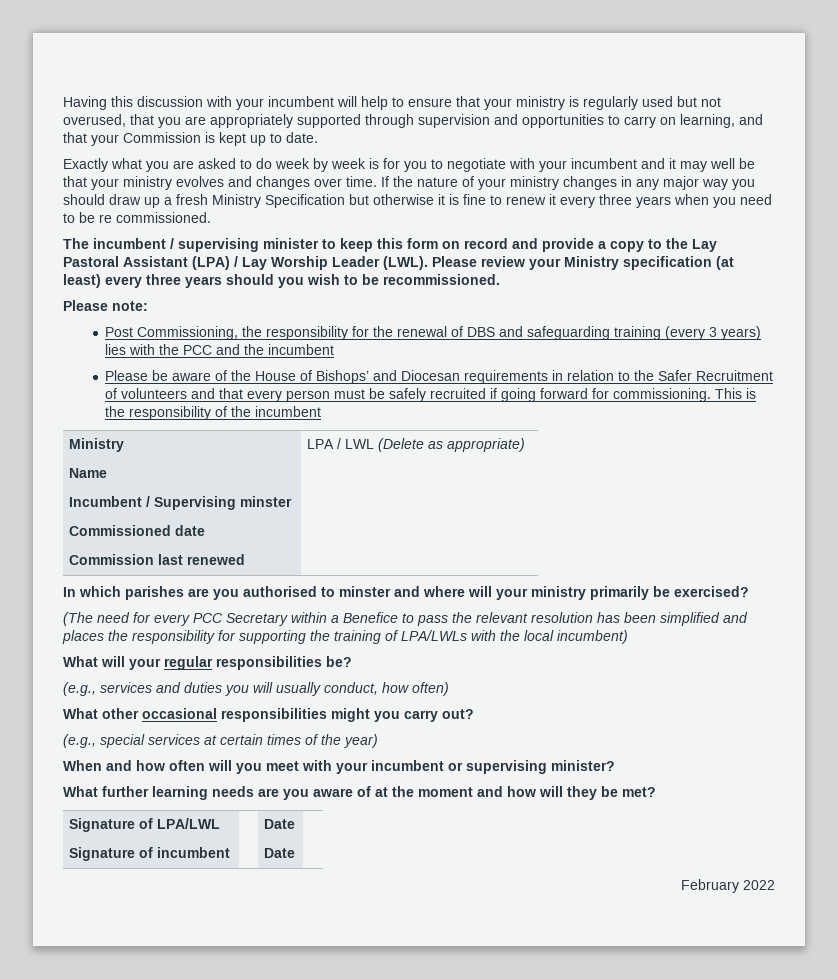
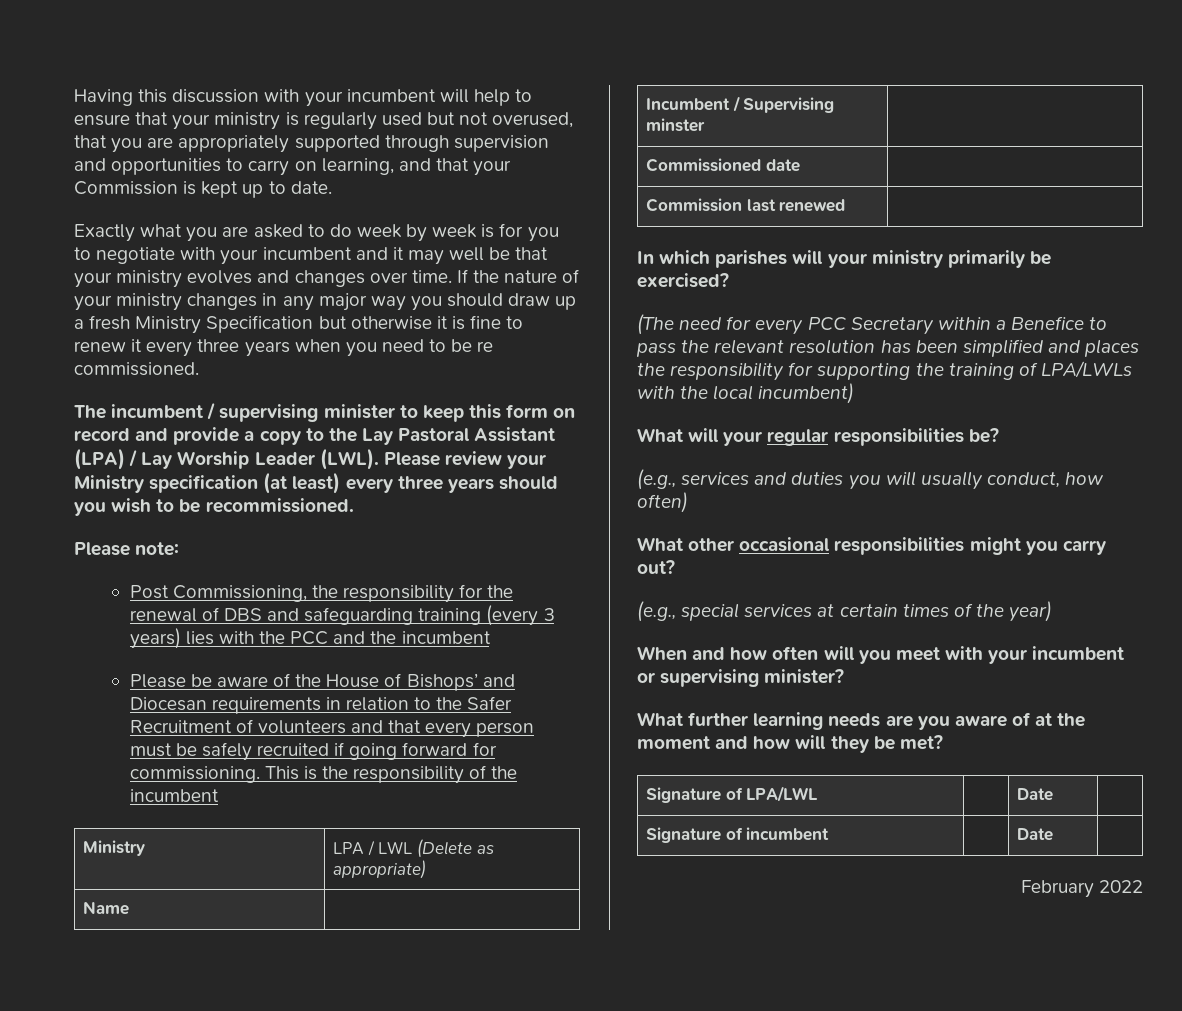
[188,586,465,600] are you authorised to minster and where -> (788, 259) none

